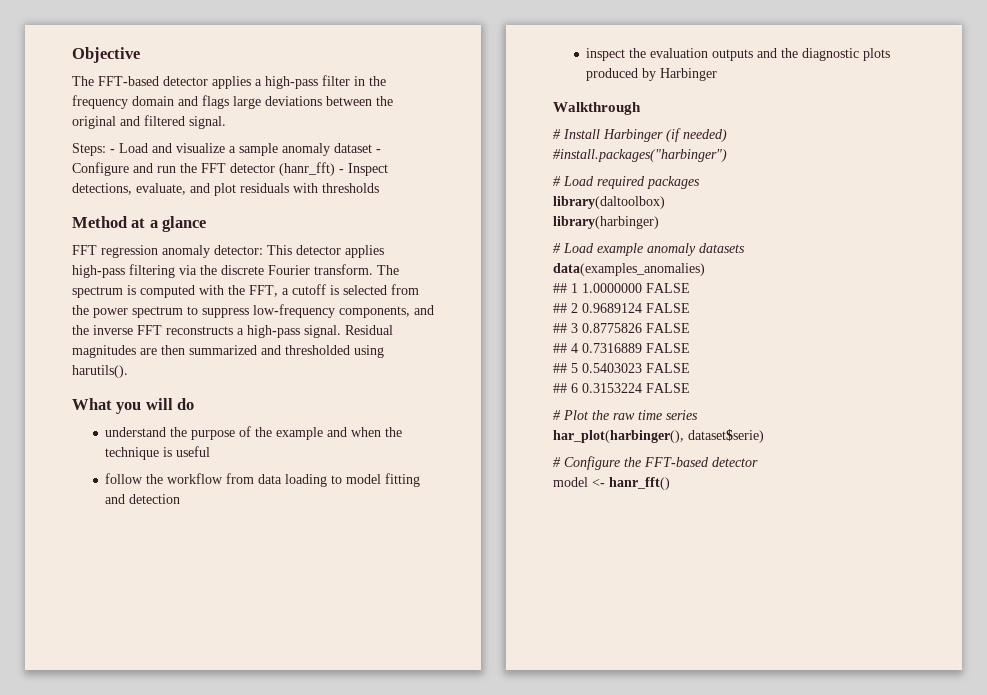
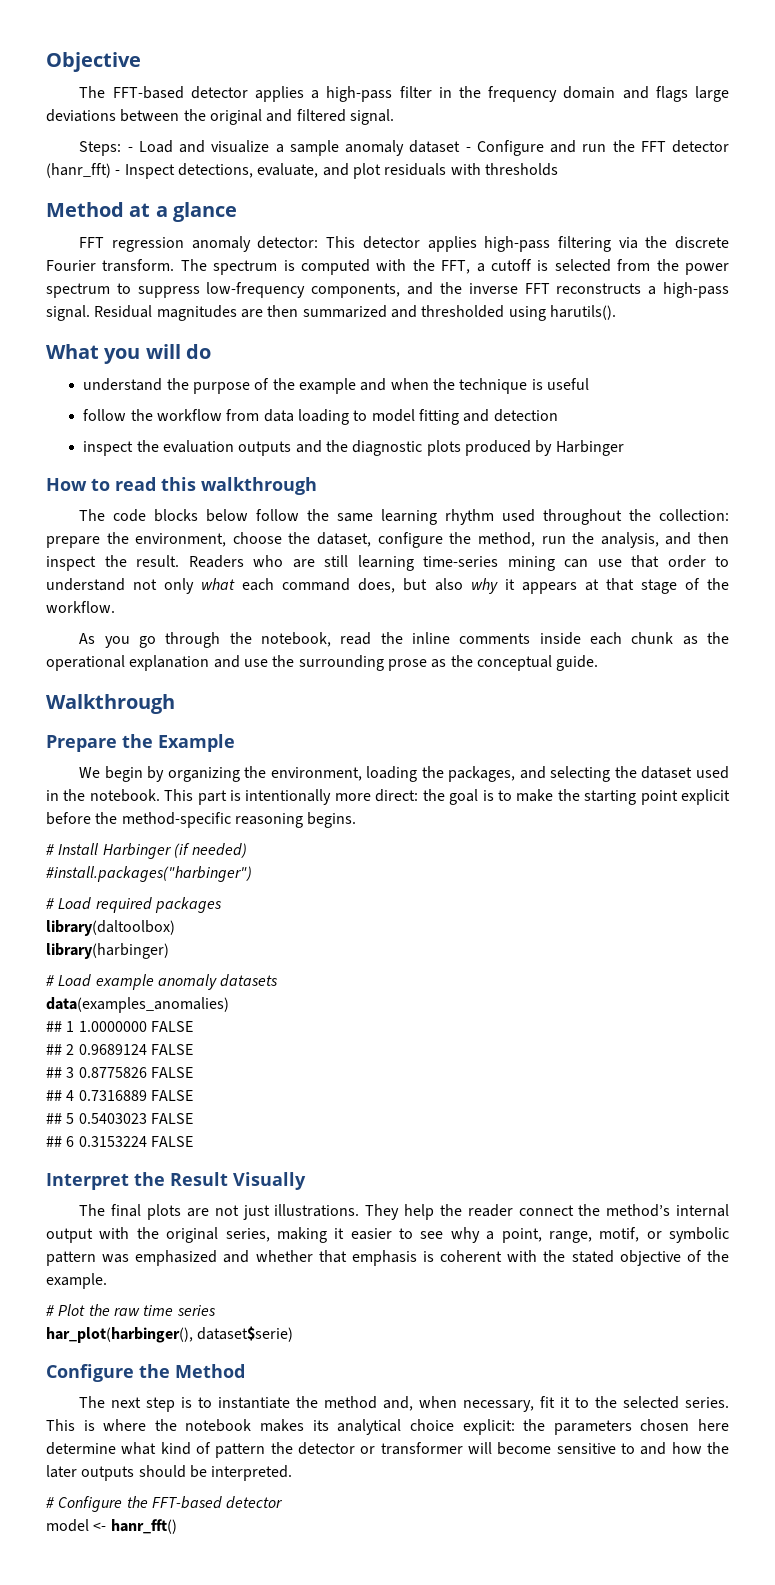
[553,102,641,115] Walkthrough -> [46,477,317,495] [79,509,729,525] [46,532,730,548] [46,555,729,571] [46,578,729,594] [46,601,115,613] [79,632,729,648] [46,655,599,671] [46,694,175,714] [46,734,235,752] [79,766,730,782] [46,789,731,805] [46,812,357,828] How to read this walkthrough // The code blocks below follow the same learning rhythm used throughout the collection: prepare the environment, choose the dataset, configure the method, run the analysis, and then inspect the result. Readers who are still learning time-series mining can use that order to understand not only what each command does, but also why it appears at that stage of the workflow. // As you go through the notebook, read the inline comments inside each chunk as the operational explanation and use the surrounding prose as the conceptual guide. // Walkthrough // Prepare the Example // We begin by organizing the environment, loading the packages, and selecting the dataset used in the notebook. This part is intentionally more direct: the goal is to make the starting point explicit before the method-specific reasoning begins.
(690, 388) none -> [46,1172,306,1190] [79,1204,729,1220] [46,1227,729,1243] [46,1250,729,1266] [46,1273,107,1289] // Interpret the Result Visually // The final plots are not just illustrations. They help the reader connect the method’s internal output with the original series, making it easier to see why a point, range, motif, or symbolic pattern was emphasized and whether that emphasis is coherent with the stated objective of the example.
(764, 436) none -> [46,1364,245,1382] [79,1396,729,1412] [46,1419,730,1435] [46,1442,730,1458] [46,1465,293,1481] // Configure the Method // The next step is to instantiate the method and, when necessary, fit it to the selected series. This is where the notebook makes its analytical choice explicit: the parameters chosen here determine what kind of pattern the detector or transformer will become sensitive to and how the later outputs should be interpreted.

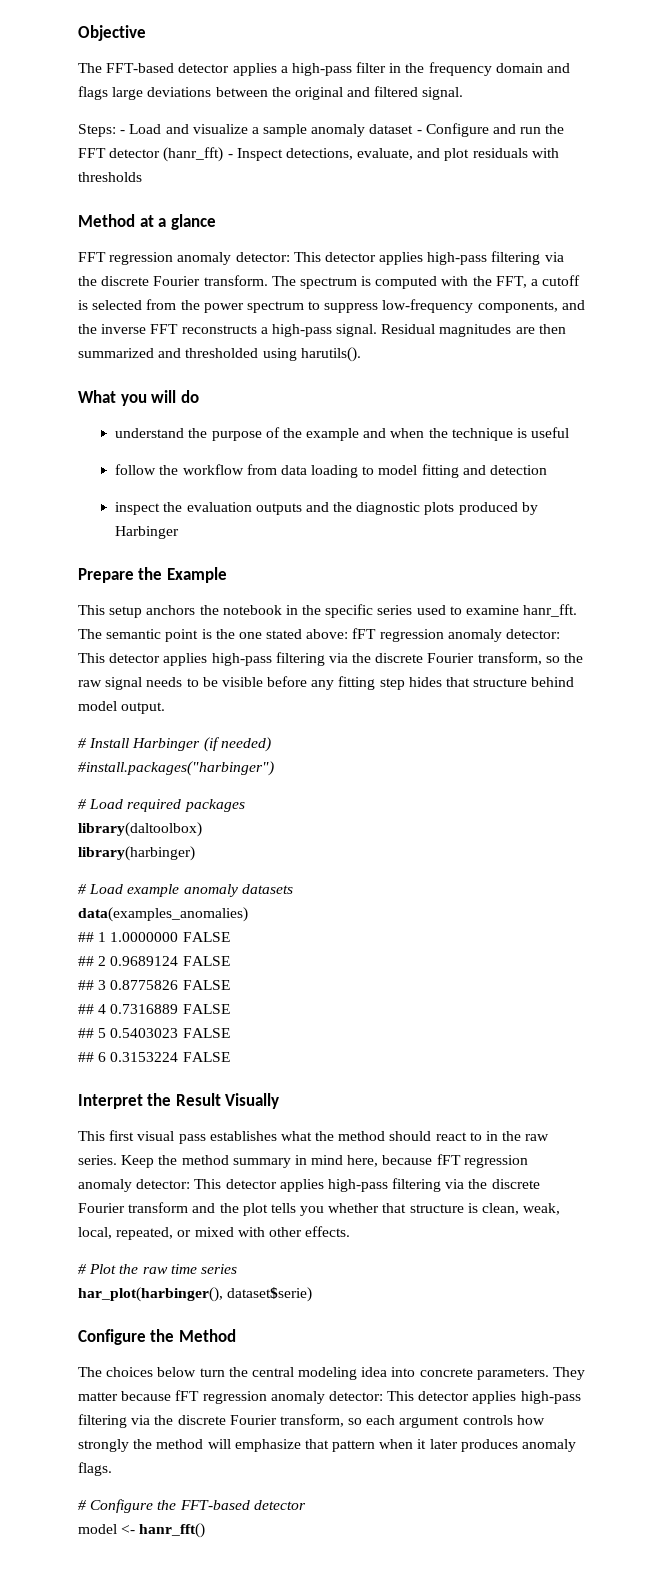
[46,477,317,495] [79,509,729,525] [46,532,730,548] [46,555,729,571] [46,578,729,594] [46,601,115,613] [79,632,729,648] [46,655,599,671] [46,694,175,714] [46,734,235,752] [79,766,730,782] [46,789,731,805] [46,812,357,828] How to read this walkthrough // The code blocks below follow the same learning rhythm used throughout the collection: prepare the environment, choose the dataset, configure the method, run the analysis, and then inspect the result. Readers who are still learning time-series mining can use that order to understand not only what each command does, but also why it appears at that stage of the workflow. // As you go through the notebook, read the inline comments inside each chunk as the operational explanation and use the surrounding prose as the conceptual guide. // Walkthrough // Prepare the Example // We begin by organizing the environment, loading the packages, and selecting the dataset used in the notebook. This part is intentionally more direct: the goal is to make the starting point explicit before the method-specific reasoning begins. -> [78,567,227,583] [78,604,578,618] [78,628,561,642] [78,652,584,666] [78,676,575,690] [78,701,166,714] Prepare the Example // This setup anchors the notebook in the specific series used to examine hanr_fft. The semantic point is the one stated above: fFT regression anomaly detector: This detector applies high-pass filtering via the discrete Fourier transform, so the raw signal needs to be visible before any fitting step hides that structure behind model output.
[79,1204,729,1220] [46,1227,729,1243] [46,1250,729,1266] [46,1273,107,1289] The final plots are not just illustrations. They help the reader connect the method’s internal output with the original series, making it easier to see why a point, range, motif, or symbolic pattern was emphasized and whether that emphasis is coherent with the stated objective of the example. -> [78,1130,550,1144] [78,1154,528,1168] [78,1178,540,1192] [78,1202,561,1216] [78,1226,351,1240] This first visual pass establishes what the method should react to in the raw series. Keep the method summary in mind here, because fFT regression anomaly detector: This detector applies high-pass filtering via the discrete Fourier transform and the plot tells you whether that structure is clean, weak, local, repeated, or mixed with other effects.
[111,1396,729,1412] [46,1419,730,1435] [46,1442,730,1458] [46,1465,293,1481] next step is to instantiate the method and, when necessary, fit it to the selected series. This is where the notebook makes its analytical choice explicit: the parameters chosen here determine what kind of pattern the detector or transformer will become sensitive to and how the later outputs should be interpreted. -> [106,1367,586,1380] [78,1390,581,1404] [78,1414,545,1428] [78,1439,577,1452] [78,1462,112,1476] choices below turn the central modeling idea into concrete parameters. They matter because fFT regression anomaly detector: This detector applies high-pass filtering via the discrete Fourier transform, so each argument controls how strongly the method will emphasize that pattern when it later produces anomaly flags.

